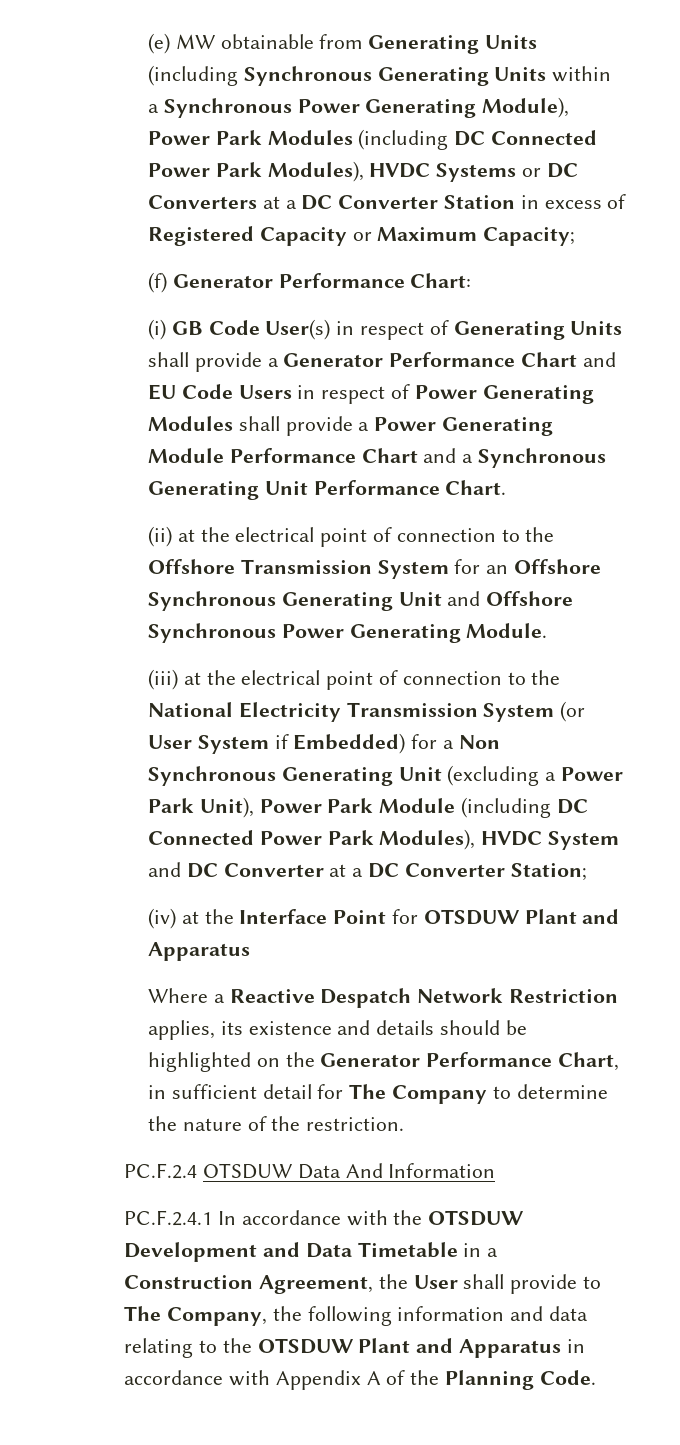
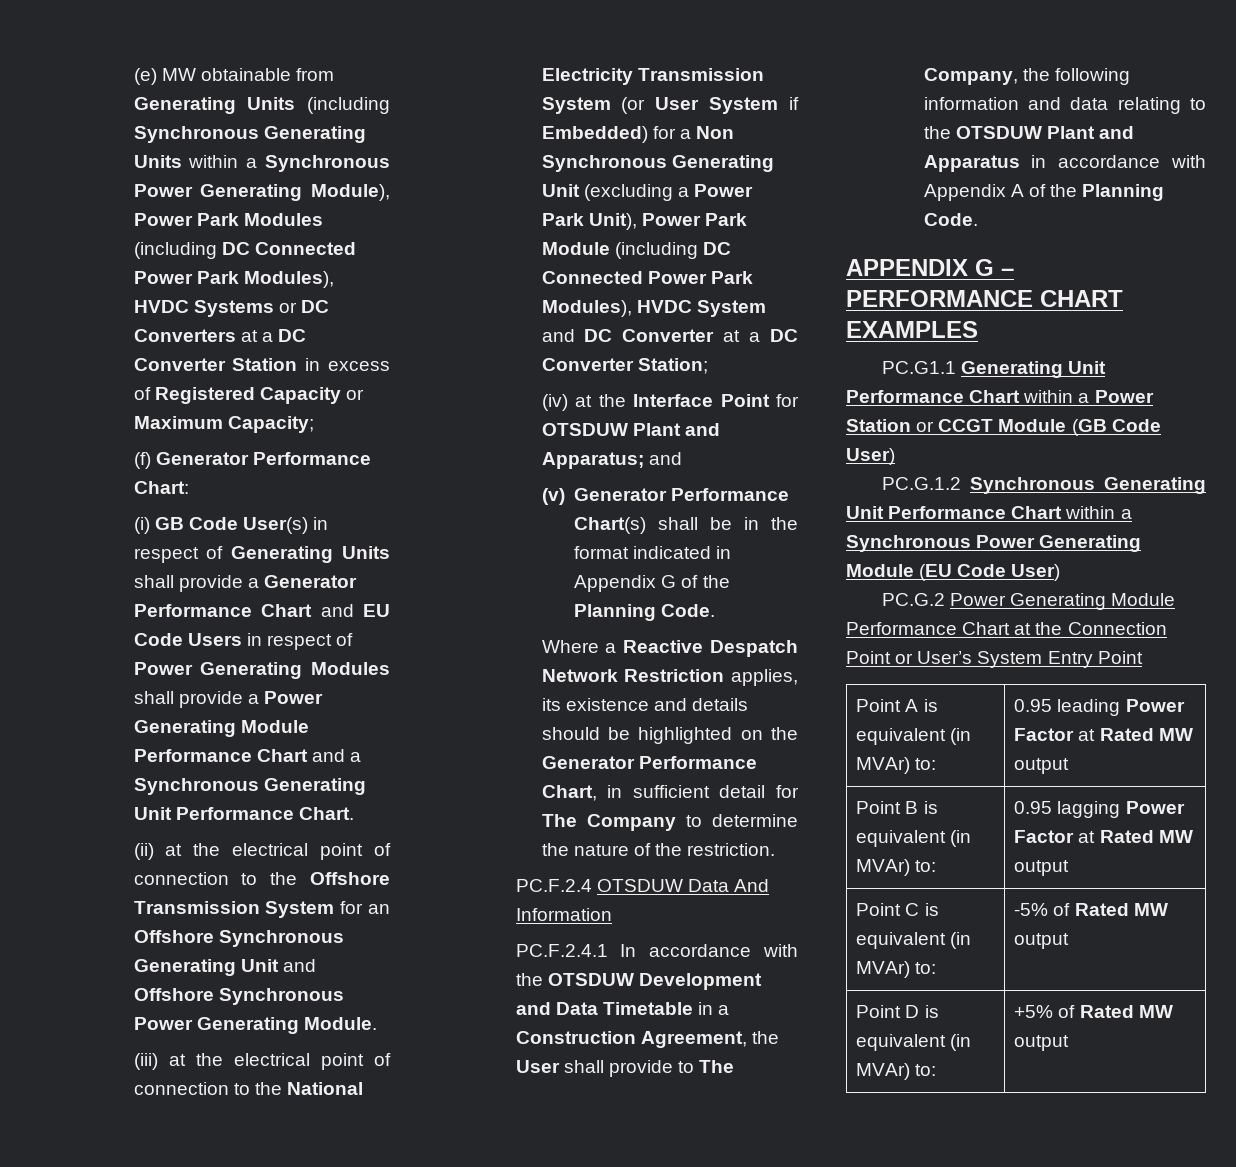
[147,942,250,961] Apparatus -> [541,452,682,469] [541,488,790,505] [574,517,798,534] [574,546,732,559] [574,575,730,592] [574,604,716,621] Apparatus; and // (v) Generator Performance Chart(s) shall be in the format indicated in Appendix G of the Planning Code.
(596, 1377) none -> [846,259,1014,276] [846,290,1123,307] [846,321,978,338] [881,361,1107,378] [846,390,1154,403] [846,419,1161,436] [846,448,895,465] [881,477,1206,494] [846,506,1132,519] [846,535,1142,552] [846,564,1061,581] [881,593,1176,610] [846,622,1167,635] [846,651,1143,668] [856,699,938,712] [856,728,972,745] [856,757,937,774] [1014,699,1185,716] [1014,728,1193,741] [1014,758,1070,774] [856,801,938,814] [856,830,972,847] [856,859,937,876] [1014,801,1185,818] [1014,830,1193,843] [1014,860,1070,876] [856,903,939,916] [856,932,972,949] [856,961,937,978] [1014,903,1168,916] [1014,933,1070,949] [856,1005,939,1018] [856,1034,972,1051] [856,1063,937,1080] [1014,1005,1173,1018] [1014,1035,1070,1051] // APPENDIX G – PERFORMANCE CHART EXAMPLES // PC.G1.1 Generating Unit Performance Chart within a Power Station or CCGT Module (GB Code User) // PC.G.1.2 Synchronous Generating Unit Performance Chart within a Synchronous Power Generating Module (EU Code User) // PC.G.2 Power Generating Module Performance Chart at the Connection Point or User’s System Entry Point // Point A is equivalent (in MVAr) to: | 0.95 leading Power Factor at Rated MW output // Point B is equivalent (in MVAr) to: | 0.95 lagging Power Factor at Rated MW output // Point C is equivalent (in MVAr) to: | -5% of Rated MW output // Point D is equivalent (in MVAr) to: | +5% of Rated MW output

